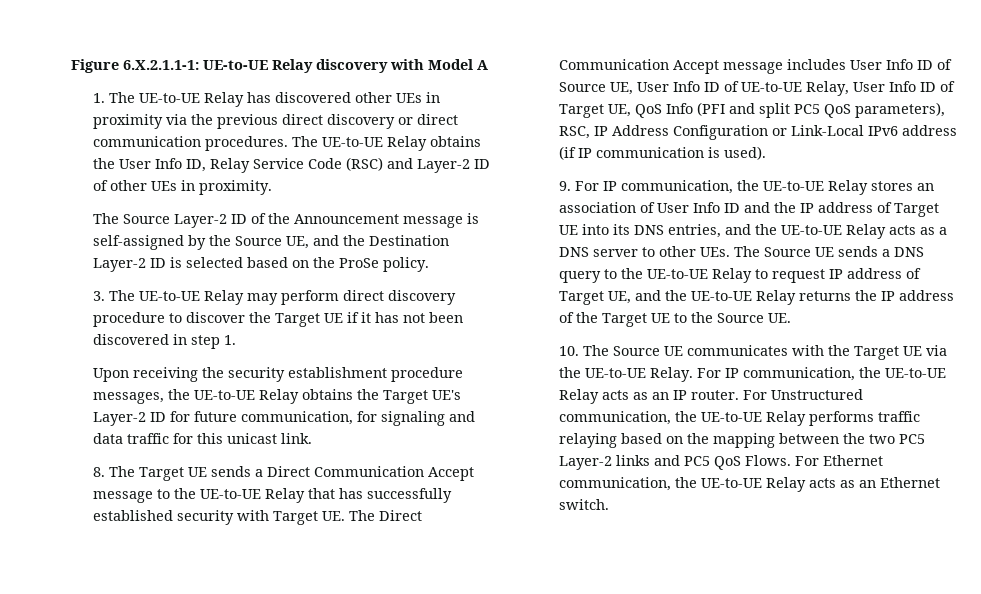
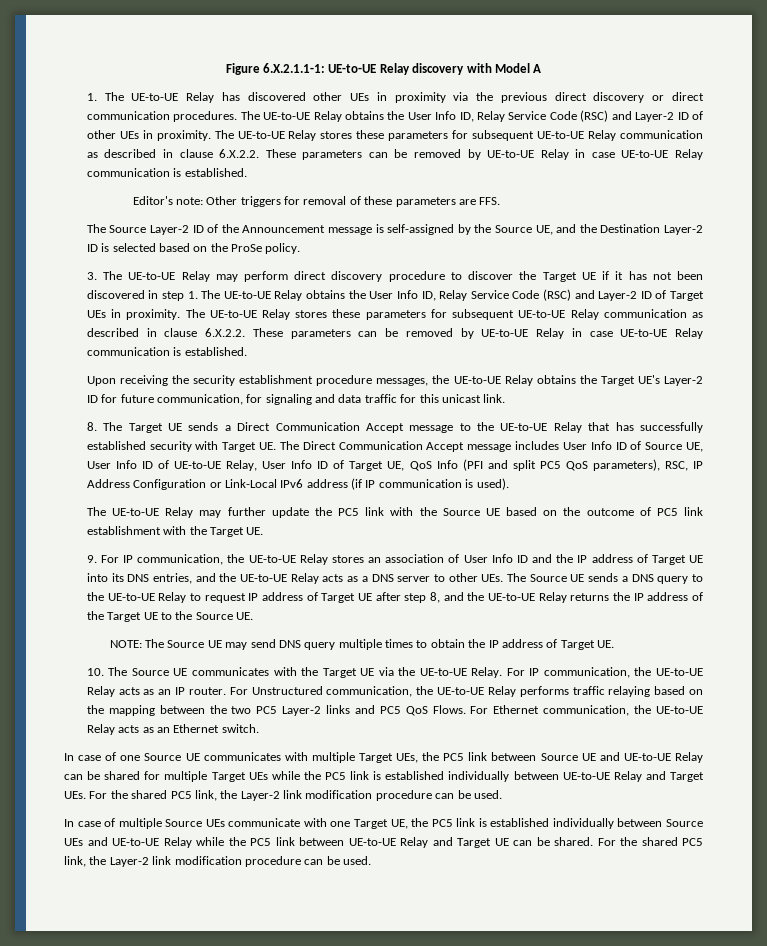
(273, 187) none -> [214,130,703,141] [86,149,703,160] [86,168,247,177] [132,196,501,207] The UE-to-UE Relay stores these parameters for subsequent UE-to-UE Relay communication as described in clause 6.X.2.2. These parameters can be removed by UE-to-UE Relay in case UE-to-UE Relay communication is established. // Editor's note: Other triggers for removal of these parameters are FFS.
(237, 340) none -> [201,289,704,301] [86,309,703,320] [86,328,703,339] [86,347,247,356] The UE-to-UE Relay obtains the User Info ID, Relay Service Code (RSC) and Layer-2 ID of Target UEs in proximity. The UE-to-UE Relay stores these parameters for subsequent UE-to-UE Relay communication as described in clause 6.X.2.2. These parameters can be removed by UE-to-UE Relay in case UE-to-UE Relay communication is established.
(767, 153) none -> [86,507,703,518] [86,526,264,537] // The UE-to-UE Relay may further update the PC5 link with the Source UE based on the outcome of PC5 link establishment with the Target UE.
[608,291,632,304] UE, -> [357,592,440,603] UE after step 8,
(792, 318) none -> [109,639,615,650] // NOTE: The Source UE may send DNS query multiple times to obtain the IP address of Target UE.
(610, 504) none -> [64,752,703,763] [64,771,704,782] [64,790,502,801] [64,818,703,829] [64,837,703,848] [64,856,371,867] // In case of one Source UE communicates with multiple Target UEs, the PC5 link between Source UE and UE-to-UE Relay can be shared for multiple Target UEs while the PC5 link is established individually between UE-to-UE Relay and Target UEs. For the shared PC5 link, the Layer-2 link modification procedure can be used. // In case of multiple Source UEs communicate with one Target UE, the PC5 link is established individually between Source UEs and UE-to-UE Relay while the PC5 link between UE-to-UE Relay and Target UE can be shared. For the shared PC5 link, the Layer-2 link modification procedure can be used.

